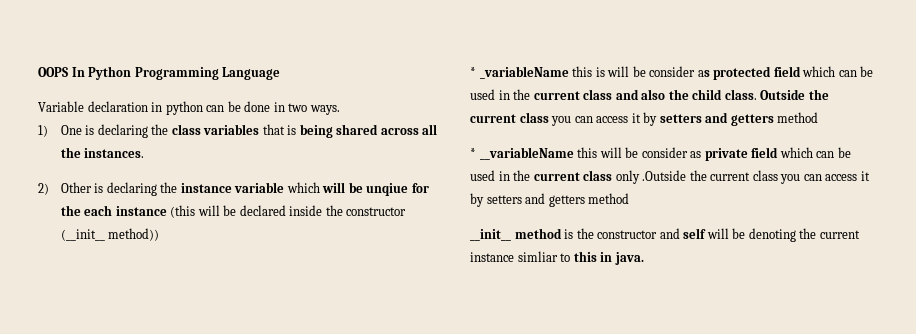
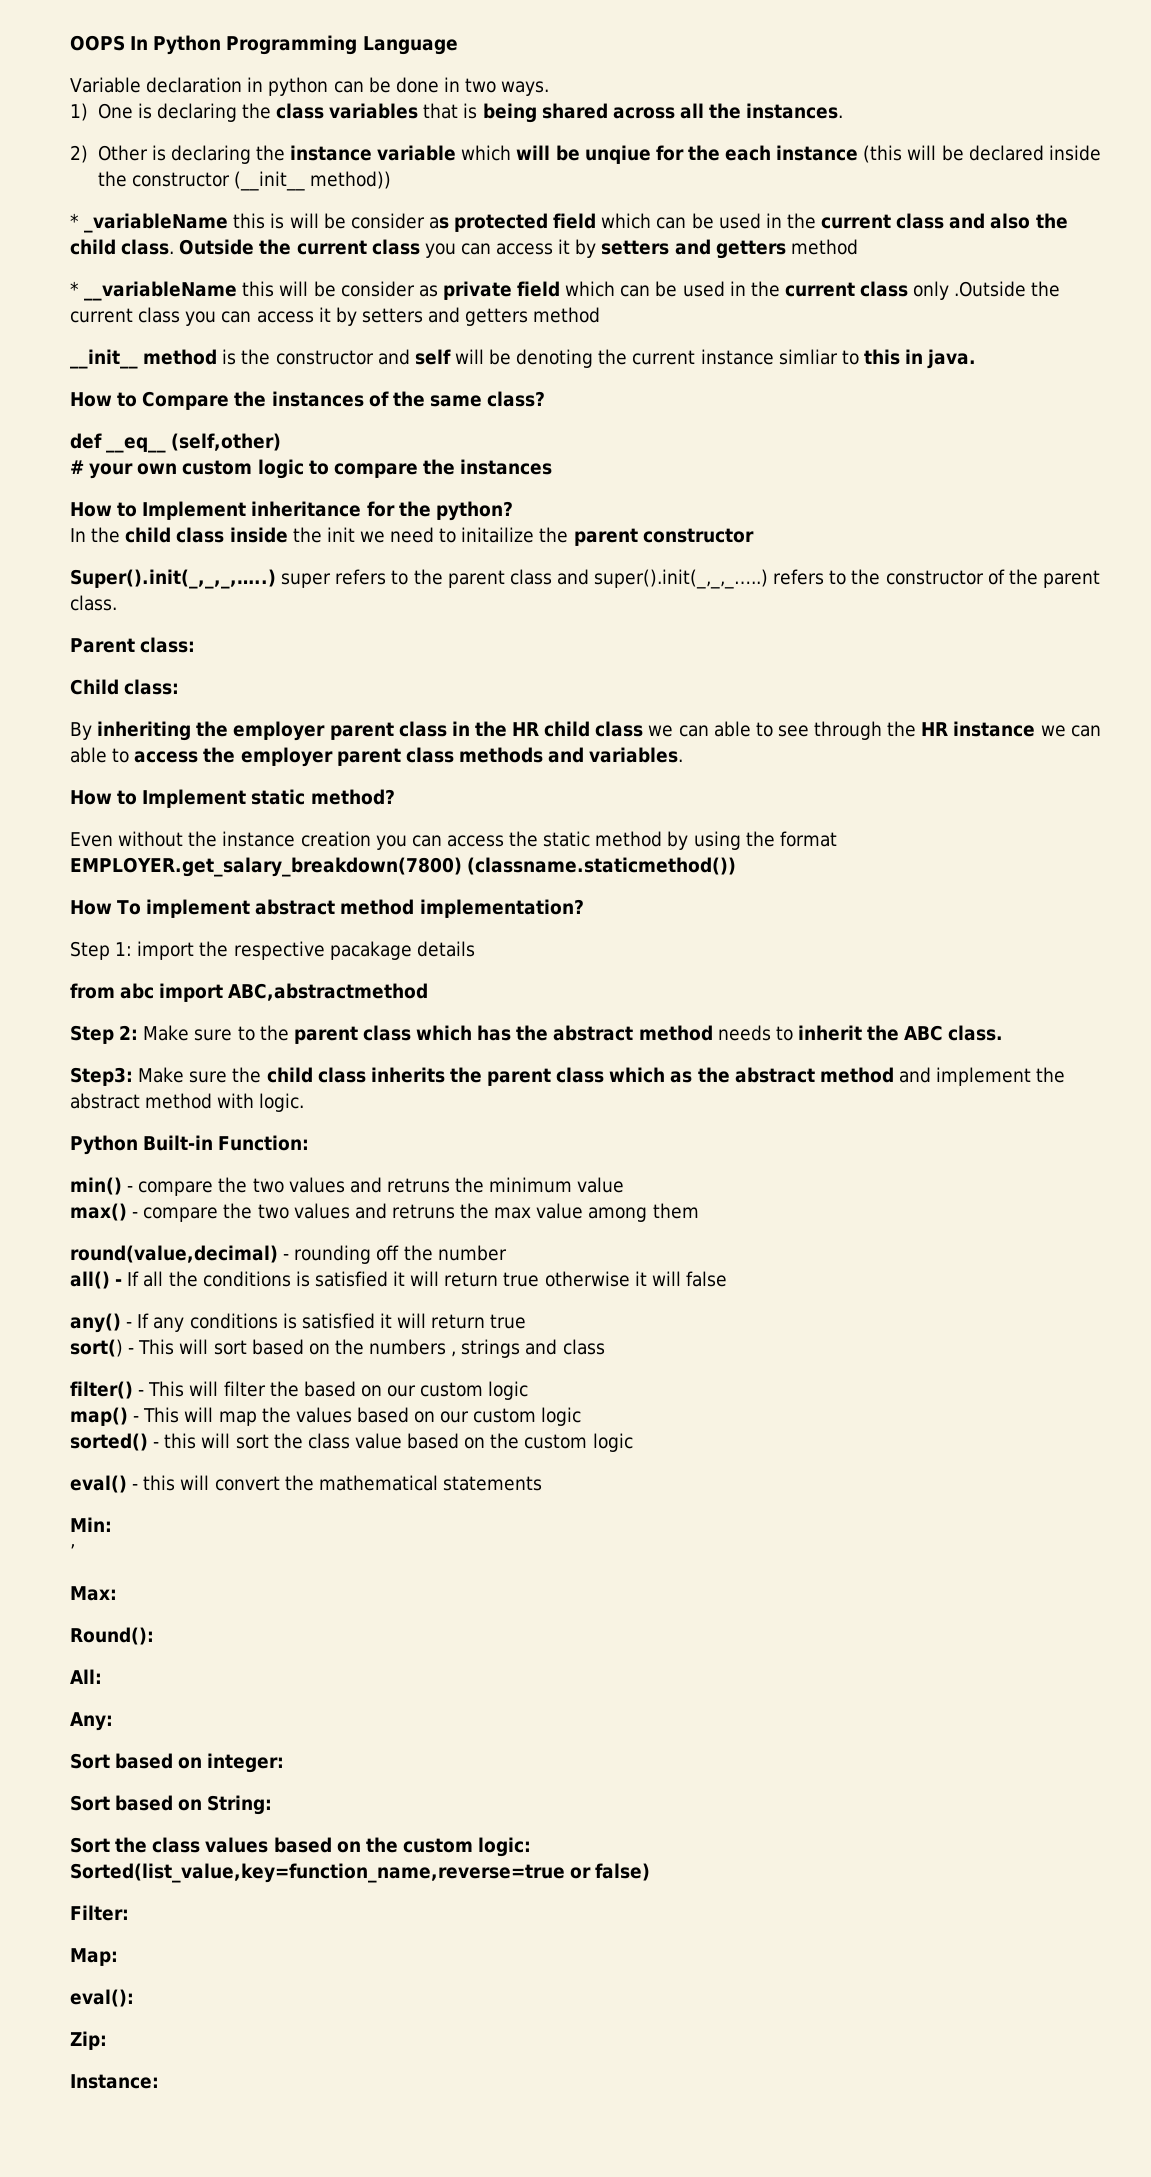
(644, 258) none -> [70,391,546,410] [70,433,282,453] [70,459,553,479] [70,501,513,521] [70,527,754,546] [70,569,1100,589] [70,595,117,611] [70,637,196,653] [70,679,180,695] [70,721,1101,741] [70,747,684,767] [70,789,395,808] [70,831,837,850] [70,857,737,877] [70,899,584,918] [70,941,475,960] [70,983,429,1002] [70,1025,1004,1044] [70,1067,1066,1086] [70,1093,305,1112] [70,1135,310,1155] [70,1177,625,1196] [70,1203,699,1222] [70,1245,507,1264] [70,1271,727,1289] [70,1313,527,1333] [70,1339,605,1358] [70,1381,529,1400] [70,1407,582,1426] [70,1433,633,1452] [70,1475,542,1493] [70,1517,112,1532] [70,1544,75,1558] [70,1586,117,1601] [70,1627,154,1645] [70,1669,102,1684] [70,1712,113,1731] [70,1753,285,1773] [70,1795,273,1815] [70,1837,532,1857] [70,1863,651,1883] [70,1905,129,1921] [70,1948,118,1966] [70,1989,134,2007] [70,2031,107,2050] [70,2074,159,2089] // How to Compare the instances of the same class? // def __eq__ (self,other) // # your own custom logic to compare the instances // How to Implement inheritance for the python? // In the child class inside the init we need to initailize the parent constructor // Super().init(_,_,_,…..) super refers to the parent class and super().init(_,_,_…..) refers to the constructor of the parent class. // Parent class: // Child class: // By inheriting the employer parent class in the HR child class we can able to see through the HR instance we can able to access the employer parent class methods and variables. // How to Implement static method? // Even without the instance creation you can access the static method by using the format EMPLOYER.get_salary_breakdown(7800) (classname.staticmethod()) // How To implement abstract method implementation? // Step 1: import the respective pacakage details // from abc import ABC,abstractmethod // Step 2: Make sure to the parent class which has the abstract method needs to inherit the ABC class. // Step3: Make sure the child class inherits the parent class which as the abstract method and implement the abstract method with logic. // Python Built-in Function: // min() - compare the two values and retruns the minimum value // max() - compare the two values and retruns the max value among them // round(value,decimal) - rounding off the number // all() - If all the conditions is satisfied it will return true otherwise it will false // any() - If any conditions is satisfied it will return true // sort() - This will sort based on the numbers , strings and class // filter() - This will filter the based on our custom logic // map() - This will map the values based on our custom logic // sorted() - this will sort the class value based on the custom logic // eval() - this will convert the mathematical statements // Min: // ’ // Max: // Round(): // All: // Any: // Sort based on integer: // Sort based on String: // Sort the class values based on the custom logic: // Sorted(list_value,key=function_name,reverse=true or false) // Filter: // Map: // eval(): // Zip: // Instance:

